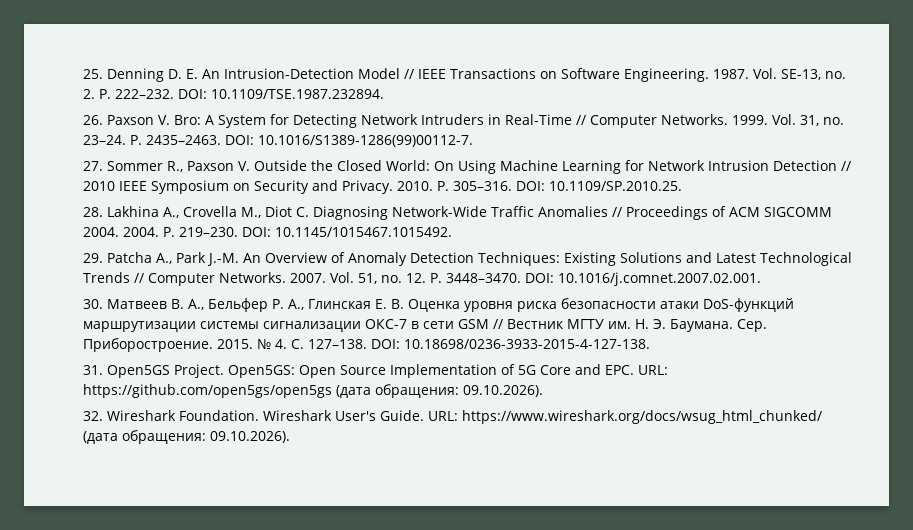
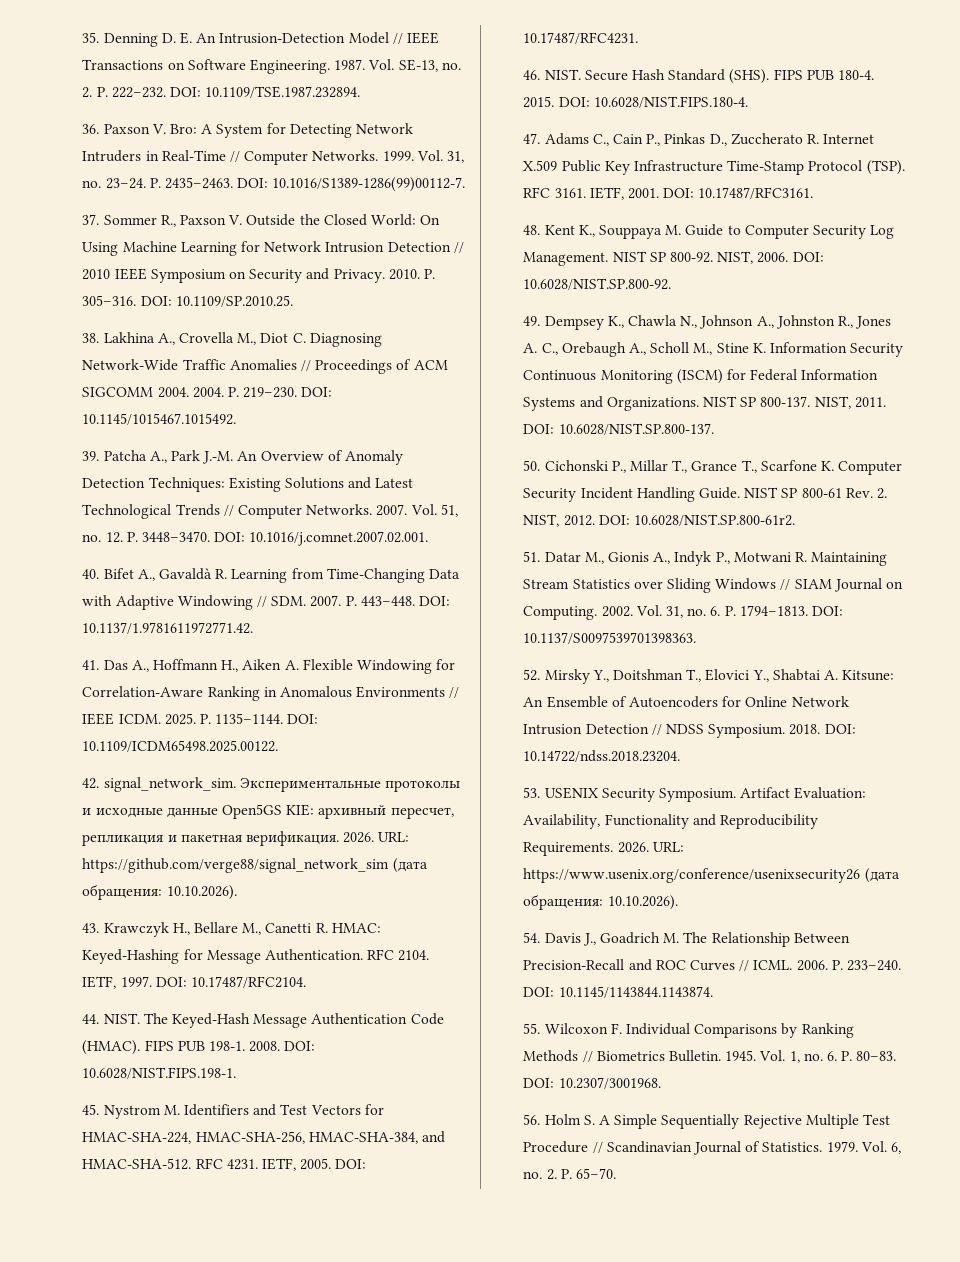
[82,69,103,79] 25. -> [82,32,100,43] 35.
[82,115,103,125] 26. -> [82,124,100,134] 36.
[82,161,103,171] 27. -> [82,214,100,225] 37.
[82,207,103,217] 28. -> [82,333,100,343] 38.
[82,253,103,263] 29. -> [82,451,100,461] 39.
[82,298,794,312] [82,319,767,332] [82,338,650,352] [82,364,668,378] [82,384,543,398] [82,410,822,424] [82,430,290,444] 30. Матвеев В. А., Бельфер Р. А., Глинская Е. В. Оценка уровня риска безопасности атаки DoS-функций маршрутизации системы сигнализации ОКС-7 в сети GSM // Вестник МГТУ им. Н. Э. Баумана. Сер. Приборостроение. 2015. № 4. С. 127–138. DOI: 10.18698/0236-3933-2015-4-127-138. // 31. Open5GS Project. Open5GS: Open Source Implementation of 5G Core and EPC. URL: https://github.com/open5gs/open5gs (дата обращения: 09.10.2026). // 32. Wireshark Foundation. Wireshark User's Guide. URL: https://www.wireshark.org/docs/wsug_html_chunked/ (дата обращения: 09.10.2026). -> [82,568,460,583] [82,595,450,610] [82,622,254,634] [82,659,456,674] [82,686,460,701] [82,713,319,725] [82,740,279,752] [82,777,460,792] [82,804,454,819] [82,831,410,846] [82,858,428,873] [82,884,237,900] [82,922,381,937] [82,949,430,964] [82,976,306,989] [82,1013,444,1028] [82,1040,316,1055] [82,1067,237,1079] [82,1104,384,1119] [82,1131,445,1144] [82,1158,367,1171] [523,32,639,44] [523,69,874,84] [523,96,748,108] [523,133,875,146] [523,160,905,175] [523,187,814,200] [523,224,895,239] [523,251,824,266] [523,278,672,290] [523,315,892,330] [523,342,904,357] [523,369,879,384] [523,396,886,411] [523,423,714,435] [523,460,903,475] [523,487,887,502] [523,514,795,527] [523,551,888,566] [523,578,903,593] [523,605,843,620] [523,632,697,644] [523,669,895,684] [523,696,849,708] [523,724,856,738] [523,750,681,762] [523,787,867,802] [523,814,818,829] [523,842,684,856] [523,868,900,883] [523,894,678,910] [523,932,850,947] [523,959,901,971] [523,986,713,998] [523,1023,854,1038] [523,1050,897,1063] [523,1077,661,1089] [523,1114,890,1129] [523,1141,901,1155] [523,1168,616,1180] 40. Bifet A., Gavaldà R. Learning from Time-Changing Data with Adaptive Windowing // SDM. 2007. P. 443–448. DOI: 10.1137/1.9781611972771.42. // 41. Das A., Hoffmann H., Aiken A. Flexible Windowing for Correlation-Aware Ranking in Anomalous Environments // IEEE ICDM. 2025. P. 1135–1144. DOI: 10.1109/ICDM65498.2025.00122. // 42. signal_network_sim. Экспериментальные протоколы и исходные данные Open5GS KIE: архивный пересчет, репликация и пакетная верификация. 2026. URL: https://github.com/verge88/signal_network_sim (дата обращения: 10.10.2026). // 43. Krawczyk H., Bellare M., Canetti R. HMAC: Keyed-Hashing for Message Authentication. RFC 2104. IETF, 1997. DOI: 10.17487/RFC2104. // 44. NIST. The Keyed-Hash Message Authentication Code (HMAC). FIPS PUB 198-1. 2008. DOI: 10.6028/NIST.FIPS.198-1. // 45. Nystrom M. Identifiers and Test Vectors for HMAC-SHA-224, HMAC-SHA-256, HMAC-SHA-384, and HMAC-SHA-512. RFC 4231. IETF, 2005. DOI: 10.17487/RFC4231. // 46. NIST. Secure Hash Standard (SHS). FIPS PUB 180-4. 2015. DOI: 10.6028/NIST.FIPS.180-4. // 47. Adams C., Cain P., Pinkas D., Zuccherato R. Internet X.509 Public Key Infrastructure Time-Stamp Protocol (TSP). RFC 3161. IETF, 2001. DOI: 10.17487/RFC3161. // 48. Kent K., Souppaya M. Guide to Computer Security Log Management. NIST SP 800-92. NIST, 2006. DOI: 10.6028/NIST.SP.800-92. // 49. Dempsey K., Chawla N., Johnson A., Johnston R., Jones A. C., Orebaugh A., Scholl M., Stine K. Information Security Continuous Monitoring (ISCM) for Federal Information Systems and Organizations. NIST SP 800-137. NIST, 2011. DOI: 10.6028/NIST.SP.800-137. // 50. Cichonski P., Millar T., Grance T., Scarfone K. Computer Security Incident Handling Guide. NIST SP 800-61 Rev. 2. NIST, 2012. DOI: 10.6028/NIST.SP.800-61r2. // 51. Datar M., Gionis A., Indyk P., Motwani R. Maintaining Stream Statistics over Sliding Windows // SIAM Journal on Computing. 2002. Vol. 31, no. 6. P. 1794–1813. DOI: 10.1137/S0097539701398363. // 52. Mirsky Y., Doitshman T., Elovici Y., Shabtai A. Kitsune: An Ensemble of Autoencoders for Online Network Intrusion Detection // NDSS Symposium. 2018. DOI: 10.14722/ndss.2018.23204. // 53. USENIX Security Symposium. Artifact Evaluation: Availability, Functionality and Reproducibility Requirements. 2026. URL: https://www.usenix.org/conference/usenixsecurity26 (дата обращения: 10.10.2026). // 54. Davis J., Goadrich M. The Relationship Between Precision-Recall and ROC Curves // ICML. 2006. P. 233–240. DOI: 10.1145/1143844.1143874. // 55. Wilcoxon F. Individual Comparisons by Ranking Methods // Biometrics Bulletin. 1945. Vol. 1, no. 6. P. 80–83. DOI: 10.2307/3001968. // 56. Holm S. A Simple Sequentially Rejective Multiple Test Procedure // Scandinavian Journal of Statistics. 1979. Vol. 6, no. 2. P. 65–70.

